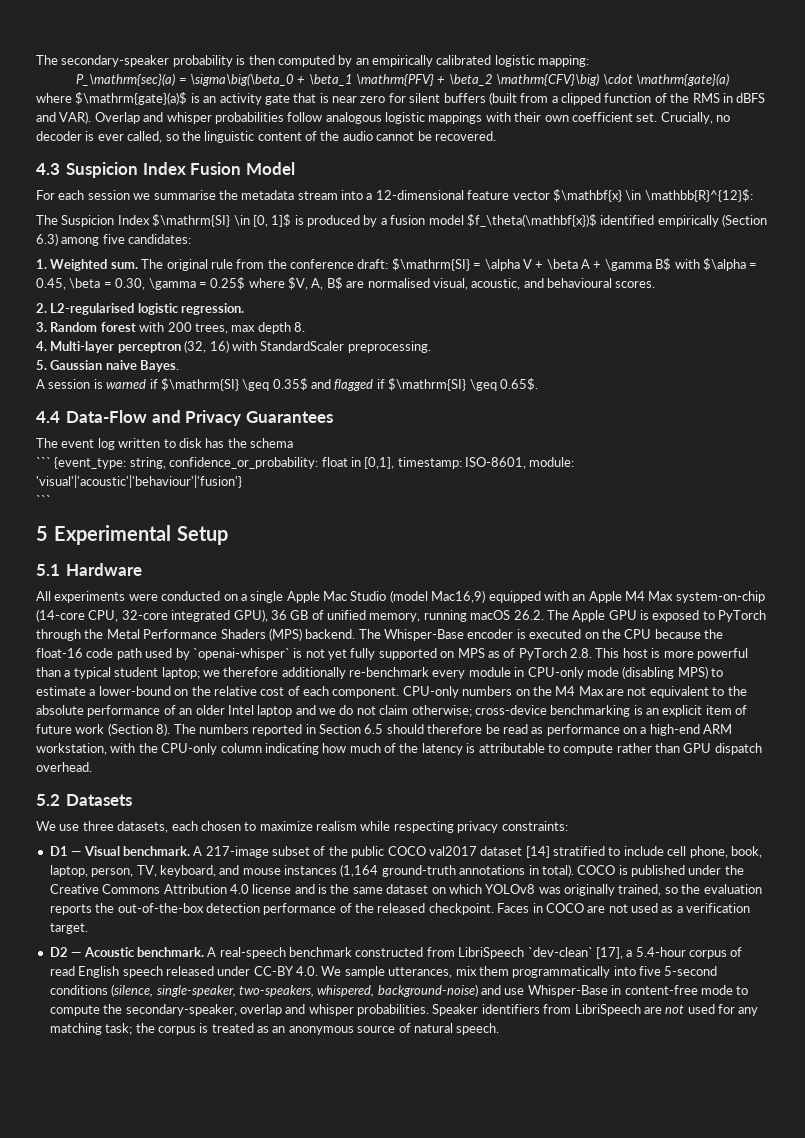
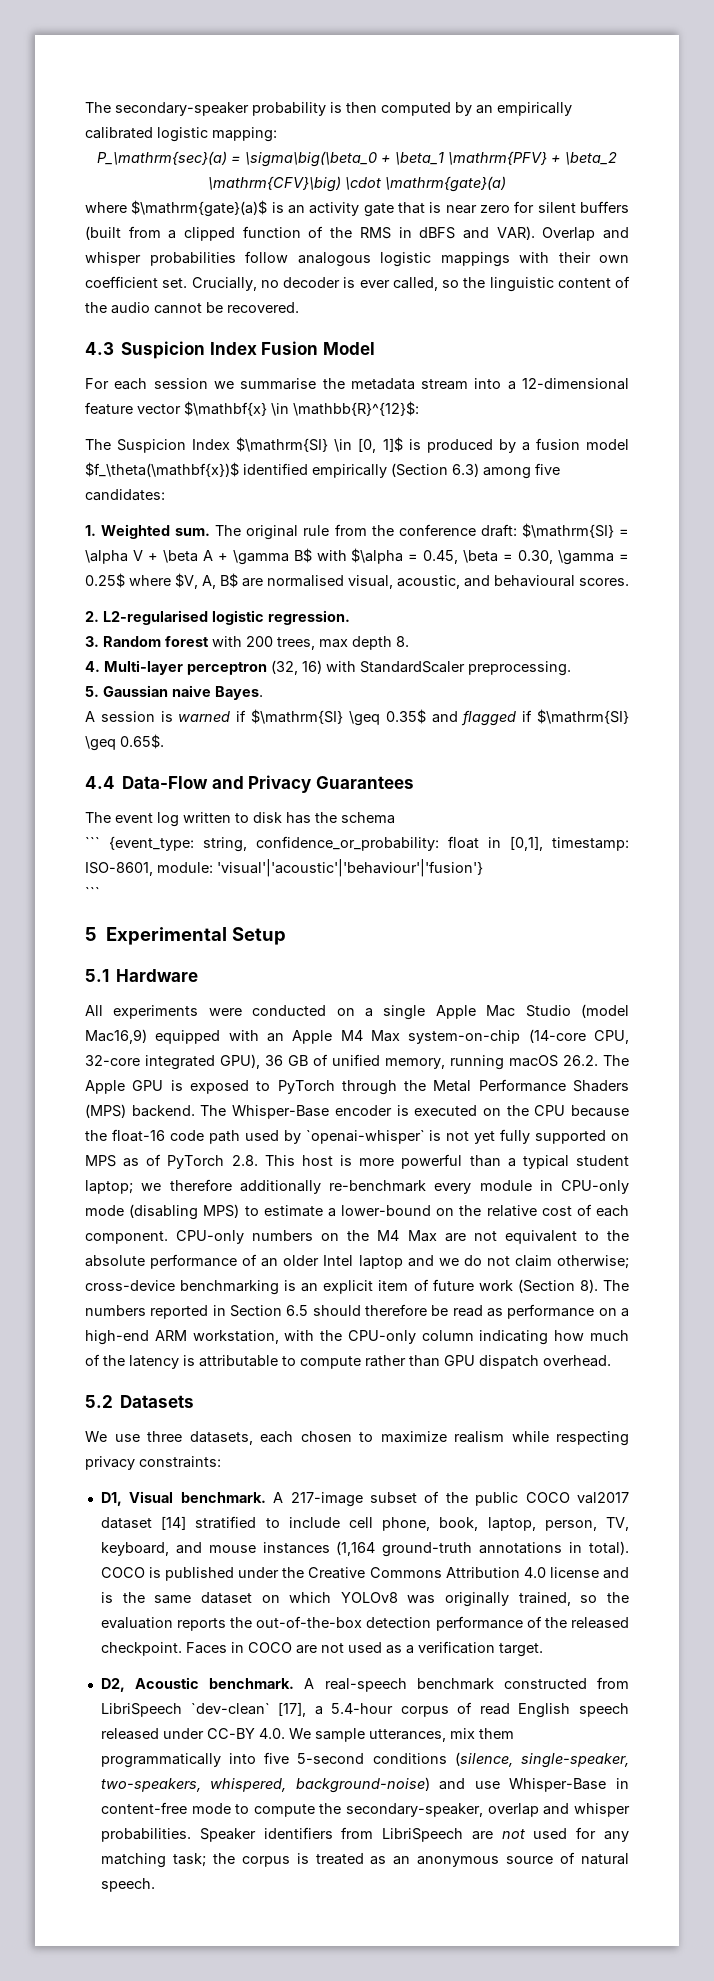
[49,846,82,856] D1 — -> [100,1492,122,1506] D1,
[49,947,82,957] D2 — -> [100,1678,125,1692] D2,

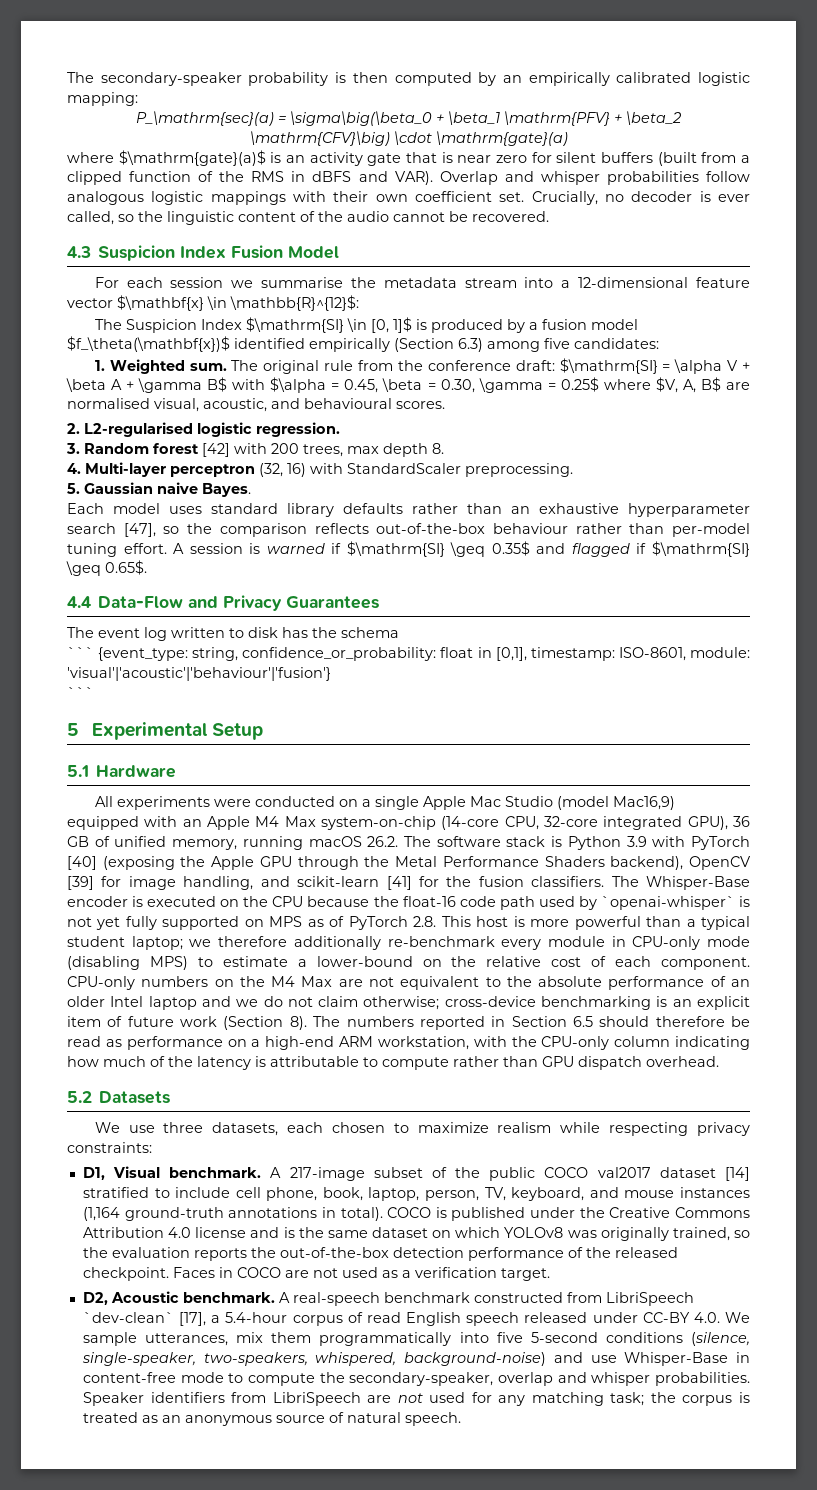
(209, 641) none -> [202,443,230,457] [42]
(263, 693) none -> [67,503,750,517] [67,523,750,537] [67,543,167,557] Each model uses standard library defaults rather than an exhaustive hyperparameter search [47], so the comparison reflects out-of-the-box behaviour rather than per-model tuning effort.
[85,1080,335,1094] Apple GPU is exposed to PyTorch -> [436,836,750,850] [67,856,292,870] software stack is Python 3.9 with PyTorch [40] (exposing the Apple GPU
[85,1104,195,1118] (MPS) backend. -> [610,856,752,870] [67,876,605,890] backend), OpenCV [39] for image handling, and scikit-learn [41] for the fusion classifiers.

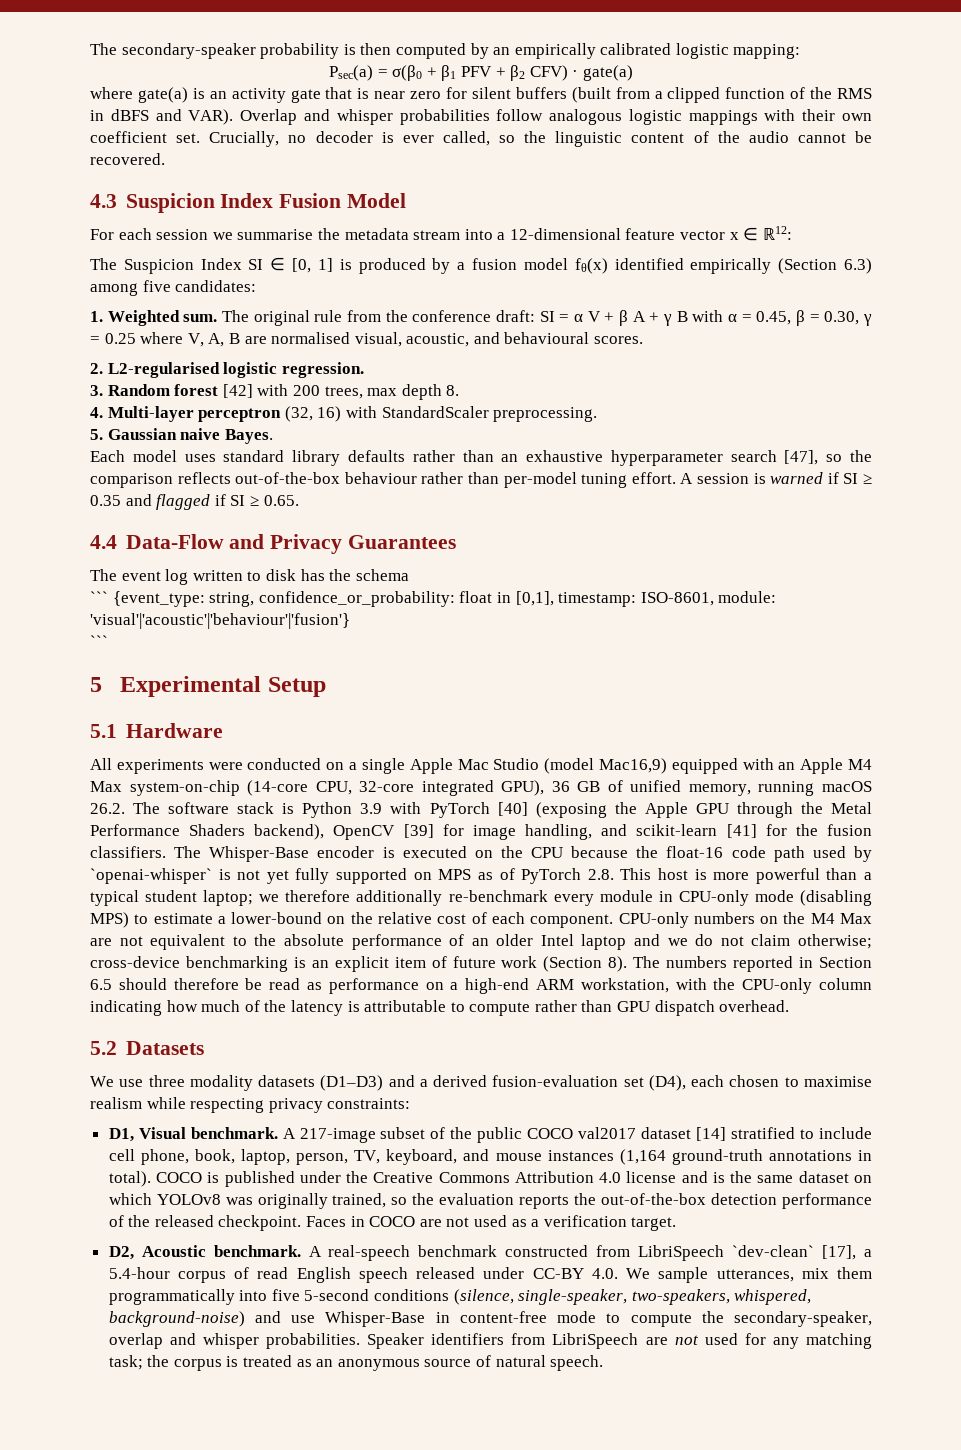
[136,111,681,126] [249,131,568,146] [67,150,266,166] P_\mathrm{sec}(a) = \sigma\big(\beta_0 + \beta_1 \mathrm{PFV} + \beta_2 \mathrm{CFV}\big) \cdot \mathrm{gate}(a) // where $\mathrm{gate}(a)$ -> [329,65,633,81] [90,87,188,103] Psec(a) = σ(β0 + β1 PFV + β2 CFV) · gate(a) // where gate(a)
[117,295,359,311] $\mathbf{x} \in \mathbb{R}^{12}$: -> [729,226,792,241] x ∈ ℝ12:
[245,317,412,333] $\mathrm{SI} \in [0, 1]$ -> [248,257,333,273] SI ∈ [0, 1]
[67,336,230,352] $f_\theta(\mathbf{x})$ -> [574,258,608,274] fθ(x)
[559,358,723,374] $\mathrm{SI} = \alpha -> [539,311,583,322] SI = α
[66,378,106,392] \beta -> [619,310,628,326] β
[138,377,327,393] \gamma B$ with $\alpha -> [662,310,737,326] γ B with α
[382,378,423,392] \beta -> [795,310,805,326] β
[478,377,721,393] \gamma = 0.25$ where $V, A, B$ -> [862,314,872,326] [90,332,240,347] γ = 0.25 where V, A, B
[346,541,751,557] [66,560,147,576] $\mathrm{SI} \geq 0.35$ and flagged if $\mathrm{SI} \geq 0.65$. -> [843,473,873,484] [90,494,299,510] SI ≥ 0.35 and flagged if SI ≥ 0.65.
[212,1122,279,1136] datasets, -> [189,1075,686,1091] modality datasets (D1–D3) and a derived fusion-evaluation set (D4),
[417,1122,489,1133] maximize -> [803,1076,872,1087] maximise

